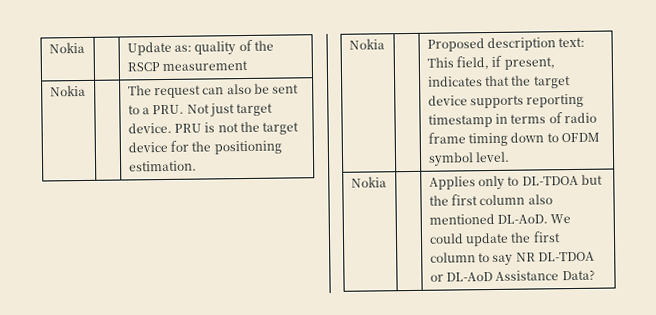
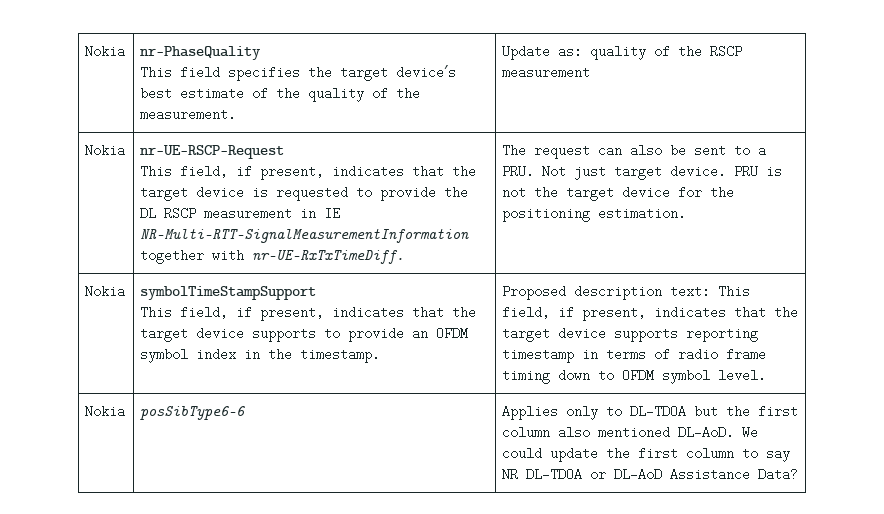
[48,41,85,54] Nokia | -> [85,45,126,58] [140,46,262,60] [140,65,457,81] [140,87,421,102] [140,108,237,121] Nokia | nr-PhaseQuality // This field specifies the target device′s best estimate of the quality of the measurement.
(86, 90) none -> [140,145,285,159] [140,165,477,180] [140,186,469,201] [140,207,341,220] [140,229,470,243] [140,249,405,264] nr-UE-RSCP-Request // This field, if present, indicates that the target device is requested to provide the DL RSCP measurement in IE NR-Multi-RTT-SignalMeasurementInformation together with nr-UE-RxTxTimeDiff.
(385, 44) none -> [140,286,317,300] [140,306,477,321] [140,327,469,342] [140,348,381,363] symbolTimeStampSupport // This field, if present, indicates that the target device supports to provide an OFDM symbol index in the timestamp.
(387, 182) none -> [140,406,246,420] posSibType6-6

